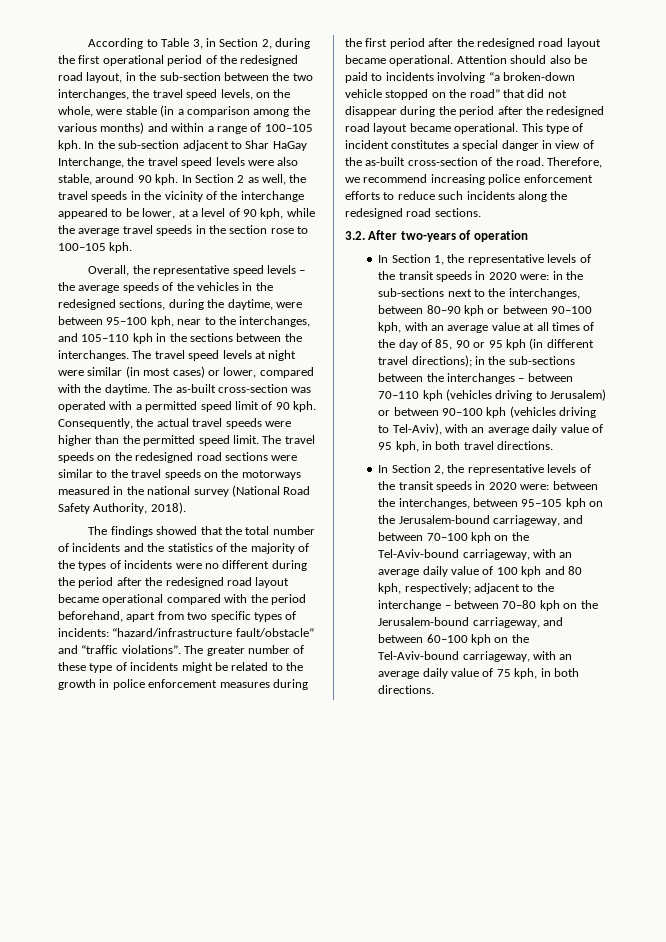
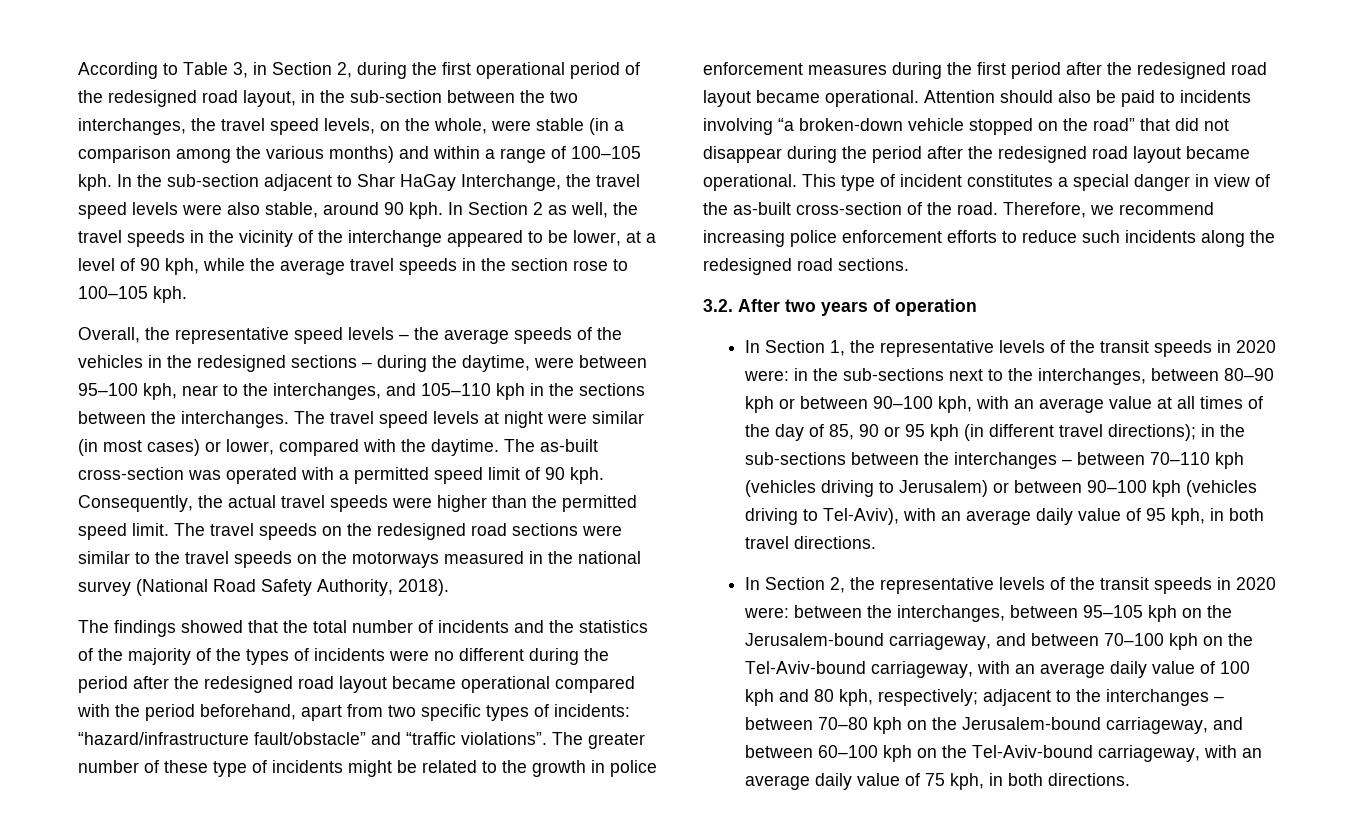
[119,299,166,310] sections, -> [291,355,372,368] sections –
[400,231,456,242] two-years -> [785,299,868,316] two years
[378,600,442,611] interchange -> [1105,689,1209,706] interchanges

